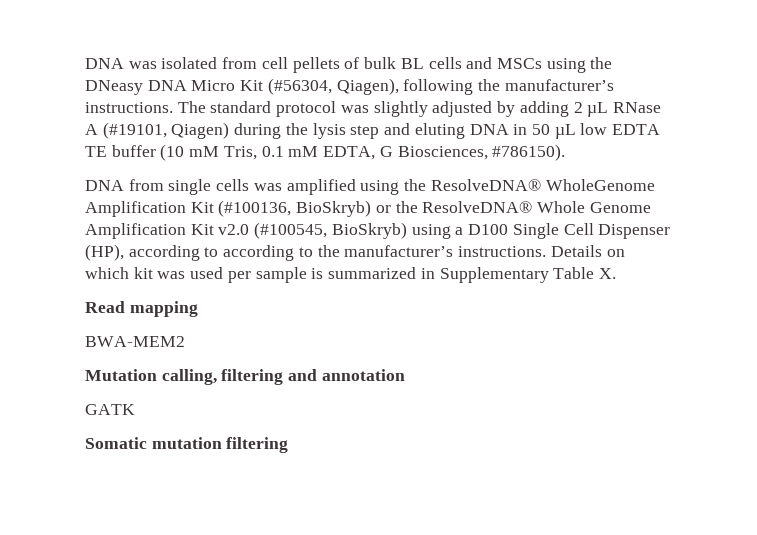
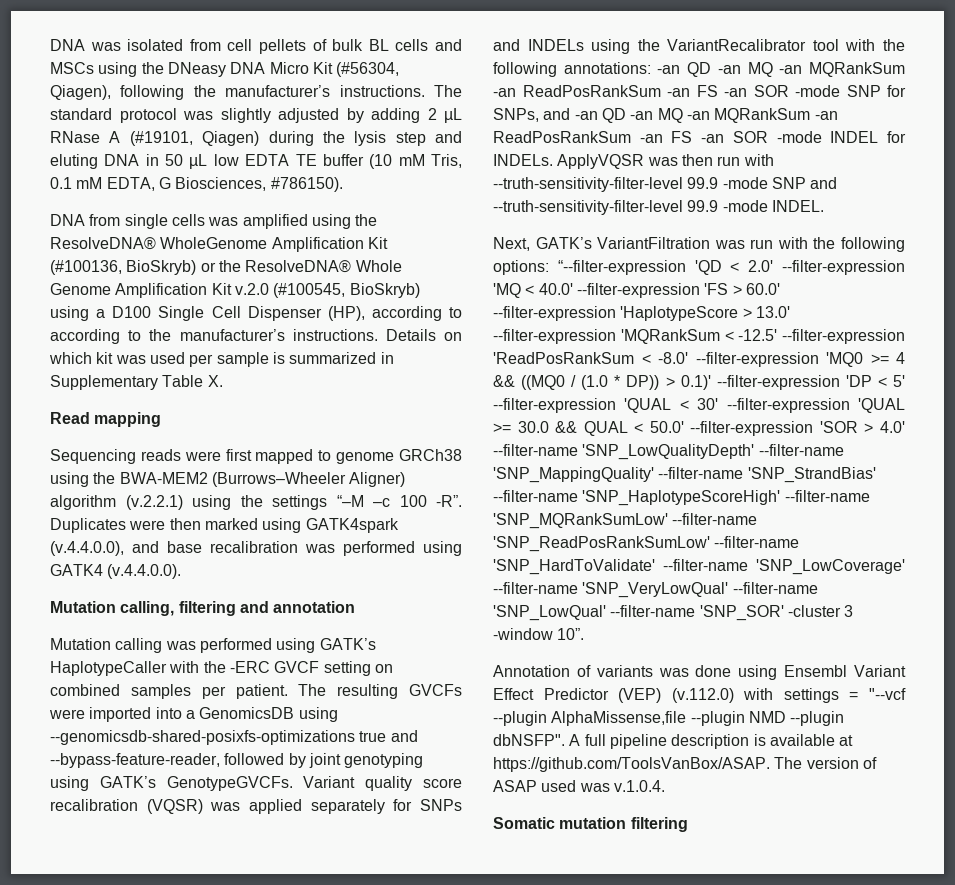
[218,224,250,235] v2.0 -> [234,283,269,295] v.2.0
[85,336,185,347] BWA-MEM2 -> [50,449,462,464] [50,472,406,487] [50,495,462,510] [50,518,399,533] [50,541,462,556] [50,564,182,579] Sequencing reads were first mapped to genome GRCh38 using the BWA-MEM2 (Burrows–Wheeler Aligner) algorithm (v.2.2.1) using the settings “–M –c 100 -R”. Duplicates were then marked using GATK4spark (v.4.4.0.0), and base recalibration was performed using GATK4 (v.4.4.0.0).
[85,404,135,415] GATK -> [50,638,376,653] [50,661,393,676] [50,684,462,699] [49,707,338,722] [50,730,418,745] [50,753,424,768] [50,776,462,791] [50,799,462,814] [493,39,905,54] [493,62,905,77] [493,85,906,97] [493,108,838,123] [493,131,906,143] [493,154,774,169] [493,177,838,192] [493,200,824,215] [493,237,905,252] [493,260,905,275] [493,283,780,298] [493,306,790,321] [493,329,905,344] [493,352,905,367] [493,375,905,390] [493,398,905,413] [493,421,905,436] [493,444,844,460] [493,467,876,483] [493,490,870,506] [493,513,758,529] [493,536,800,552] [493,559,905,575] [493,582,818,598] [493,605,854,621] [493,628,585,640] [493,665,906,680] [493,688,906,703] [493,711,845,726] [493,734,854,749] [493,757,877,772] [493,780,665,792] Mutation calling was performed using GATK’s HaplotypeCaller with the -ERC GVCF setting on combined samples per patient. The resulting GVCFs were imported into a GenomicsDB using --genomicsdb-shared-posixfs-optimizations true and --bypass-feature-reader, followed by joint genotyping using GATK’s GenotypeGVCFs. Variant quality score recalibration (VQSR) was applied separately for SNPs and INDELs using the VariantRecalibrator tool with the following annotations: -an QD -an MQ -an MQRankSum -an ReadPosRankSum -an FS -an SOR -mode SNP for SNPs, and -an QD -an MQ -an MQRankSum -an ReadPosRankSum -an FS -an SOR -mode INDEL for INDELs. ApplyVQSR was then run with --truth-sensitivity-filter-level 99.9 -mode SNP and --truth-sensitivity-filter-level 99.9 -mode INDEL. // Next, GATK’s VariantFiltration was run with the following options: “--filter-expression 'QD < 2.0' --filter-expression 'MQ < 40.0' --filter-expression 'FS > 60.0' --filter-expression 'HaplotypeScore > 13.0' --filter-expression 'MQRankSum < -12.5' --filter-expression 'ReadPosRankSum < -8.0' --filter-expression 'MQ0 >= 4 && ((MQ0 / (1.0 * DP)) > 0.1)' --filter-expression 'DP < 5' --filter-expression 'QUAL < 30' --filter-expression 'QUAL >= 30.0 && QUAL < 50.0' --filter-expression 'SOR > 4.0' --filter-name 'SNP_LowQualityDepth' --filter-name 'SNP_MappingQuality' --filter-name 'SNP_StrandBias' --filter-name 'SNP_HaplotypeScoreHigh' --filter-name 'SNP_MQRankSumLow' --filter-name 'SNP_ReadPosRankSumLow' --filter-name 'SNP_HardToValidate' --filter-name 'SNP_LowCoverage' --filter-name 'SNP_VeryLowQual' --filter-name 'SNP_LowQual' --filter-name 'SNP_SOR' -cluster 3 -window 10”. // Annotation of variants was done using Ensembl Variant Effect Predictor (VEP) (v.112.0) with settings = "--vcf --plugin AlphaMissense,file --plugin NMD --plugin dbNSFP". A full pipeline description is available at https://github.com/ToolsVanBox/ASAP. The version of ASAP used was v.1.0.4.

